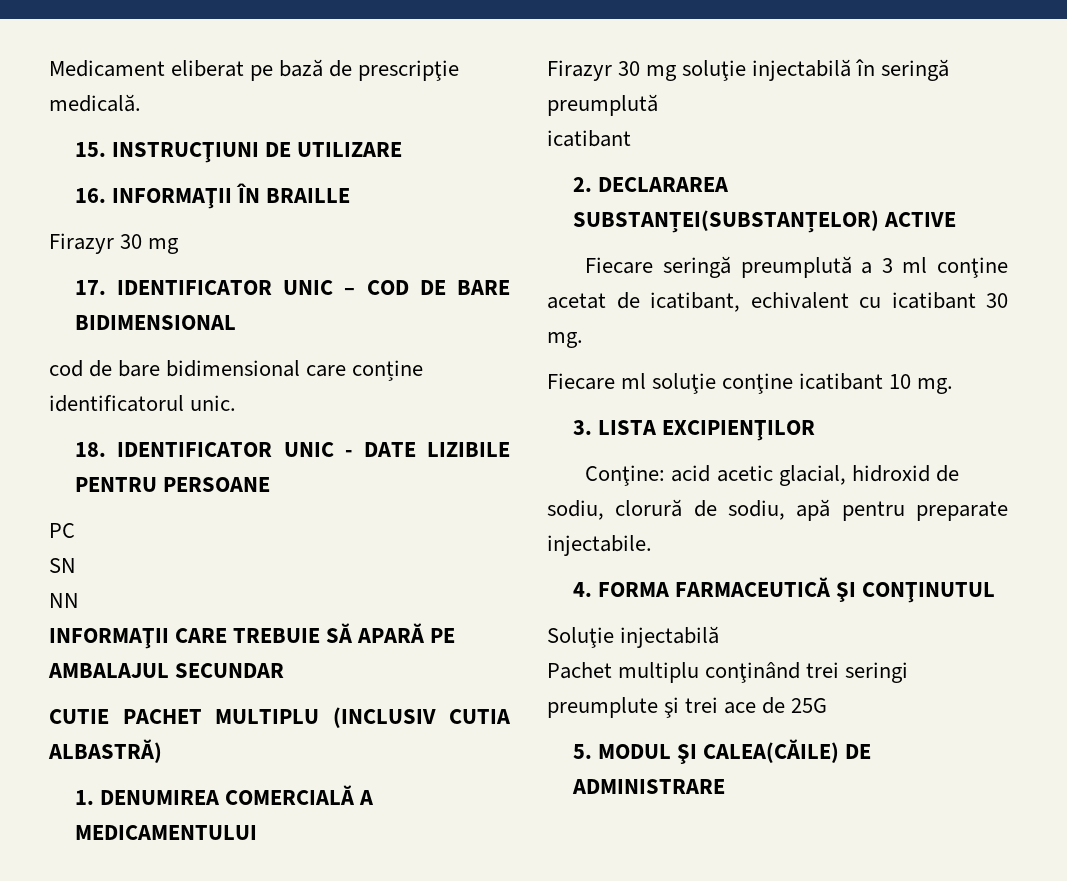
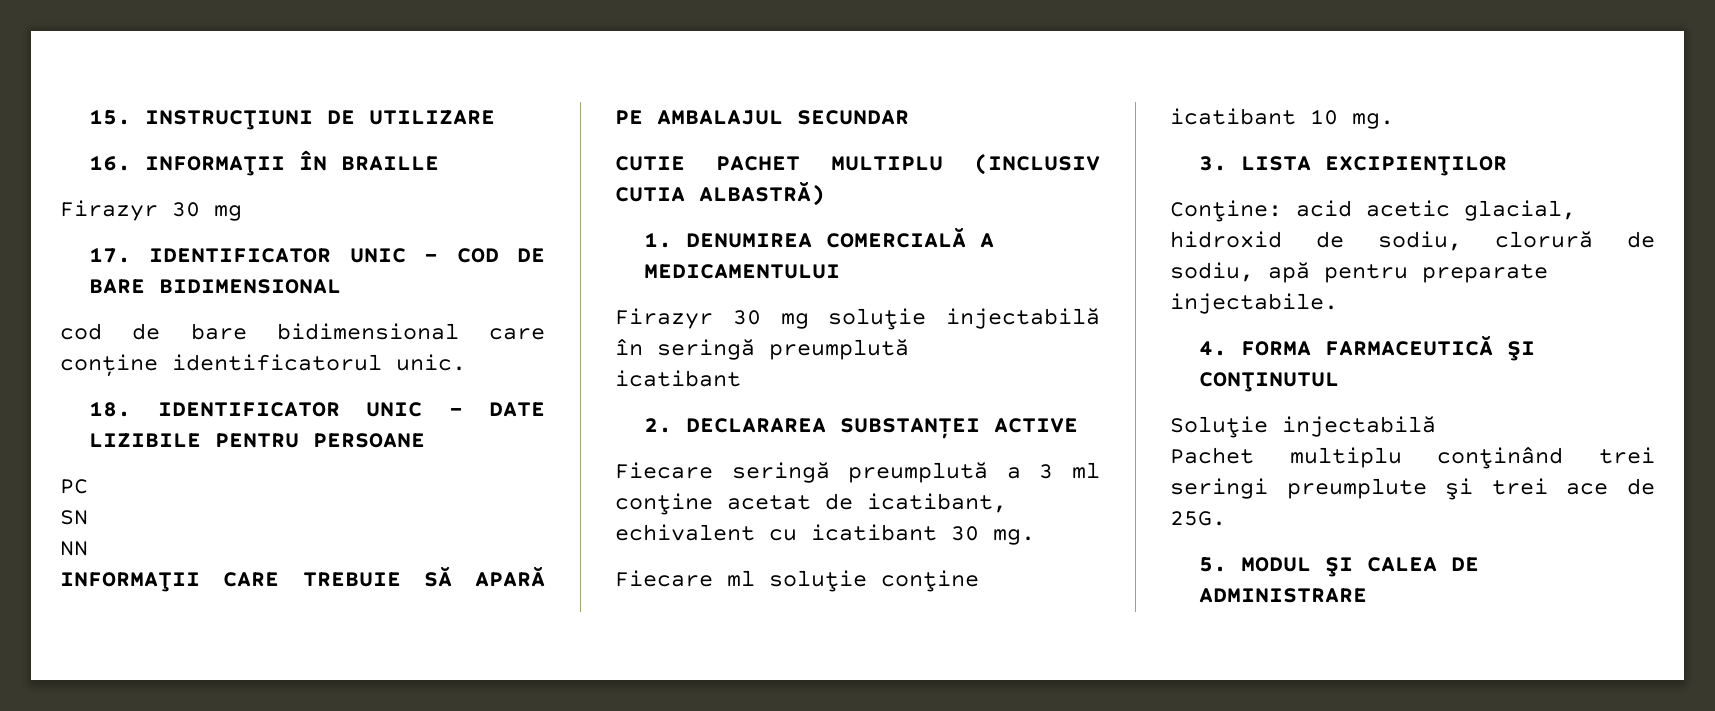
[49,59,460,81] [49,94,141,112] Medicament eliberat pe bază de prescripţie medicală. // -> (89, 117) none
[572,210,879,233] SUBSTANȚEI(SUBSTANȚELOR) -> [840,418,981,439] SUBSTANȚEI
[791,698,828,713] 25G -> [1170,511,1226,526] 25G.
[702,739,839,763] CALEA(CĂILE) -> [1367,557,1438,572] CALEA

